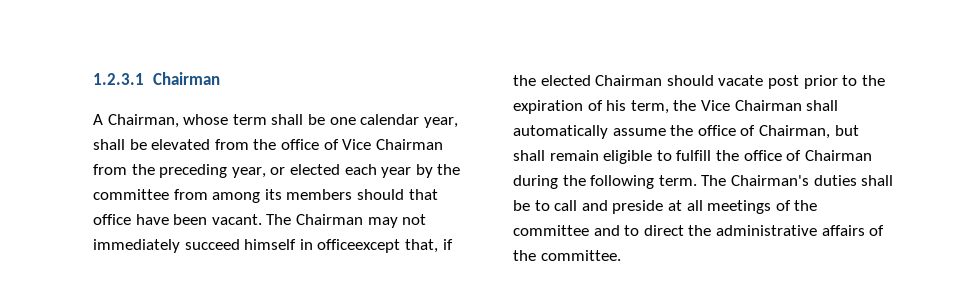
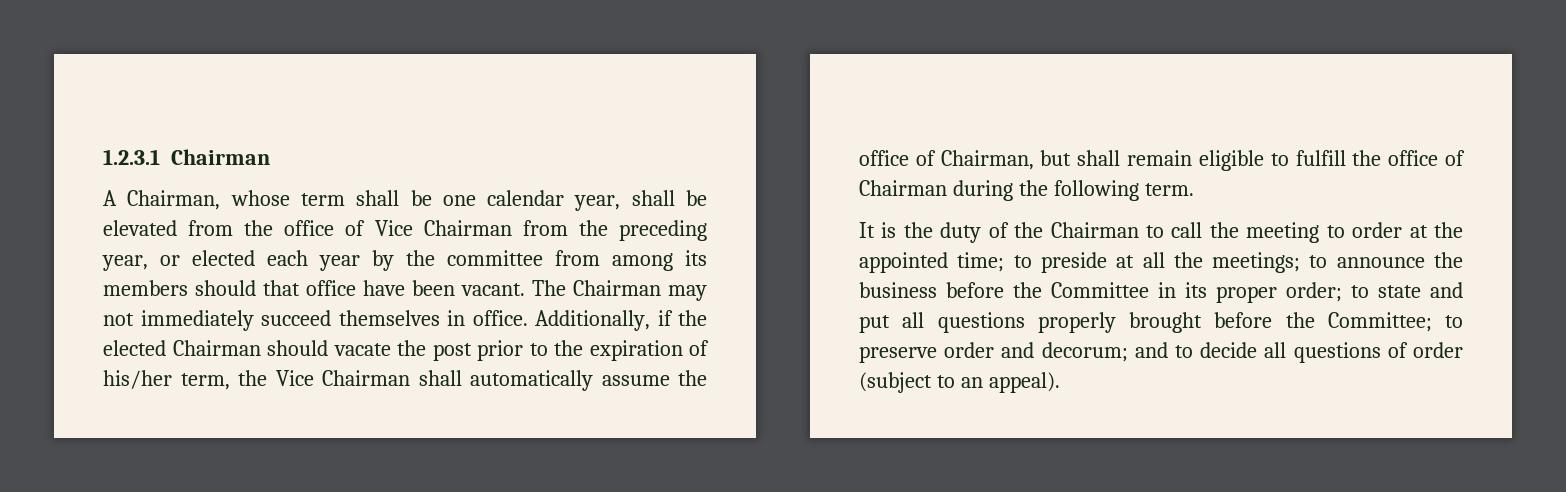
[244,239,438,253] himself in officeexcept that, -> [338,310,650,331] themselves in office. Additionally,
(764, 80) none -> [397,340,426,356] the
[606,100,627,111] his -> [103,370,172,389] his/her
[701,175,894,186] [513,200,818,214] [513,225,885,236] [513,250,621,261] The Chairman's duties shall be to call and preside at all meetings of the committee and to direct the administrative affairs of the committee. -> [859,222,1464,243] [859,252,1463,273] [859,282,1463,303] [859,312,1463,333] [859,342,1463,363] [859,372,1060,393] // It is the duty of the Chairman to call the meeting to order at the appointed time; to preside at all the meetings; to announce the business before the Committee in its proper order; to state and put all questions properly brought before the Committee; to preserve order and decorum; and to decide all questions of order (subject to an appeal).

